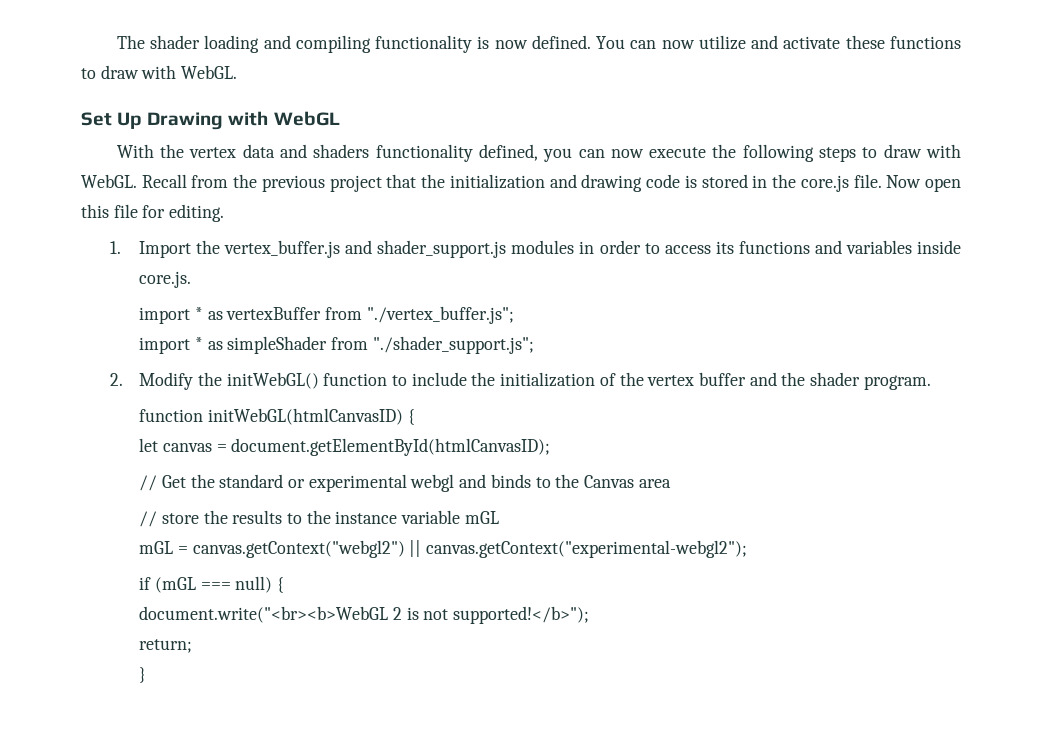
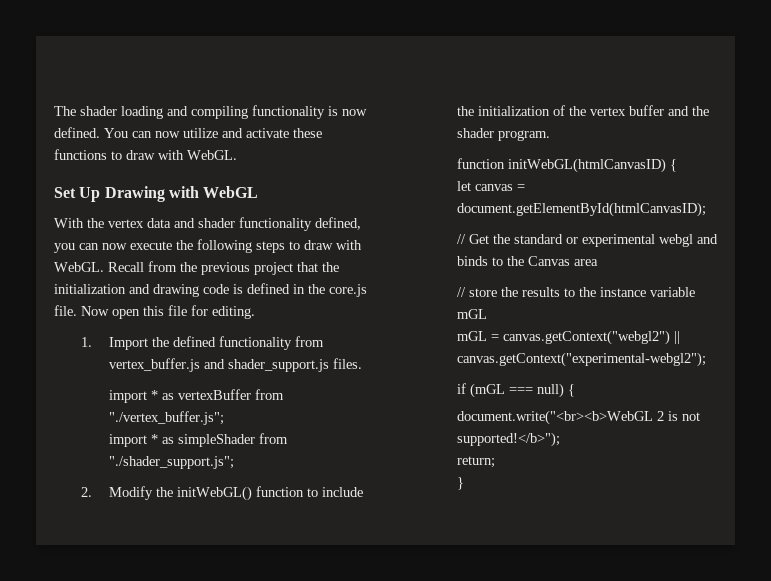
[313,144,370,158] shaders -> [198,218,235,228] shader
[701,174,748,188] stored -> [247,283,290,294] defined
[224,240,962,258] [139,271,192,288] vertex_buffer.js and shader_support.js modules in order to access its functions and variables inside core.js. -> [172,336,324,350] [108,358,362,372] defined functionality from vertex_buffer.js and shader_support.js files.

